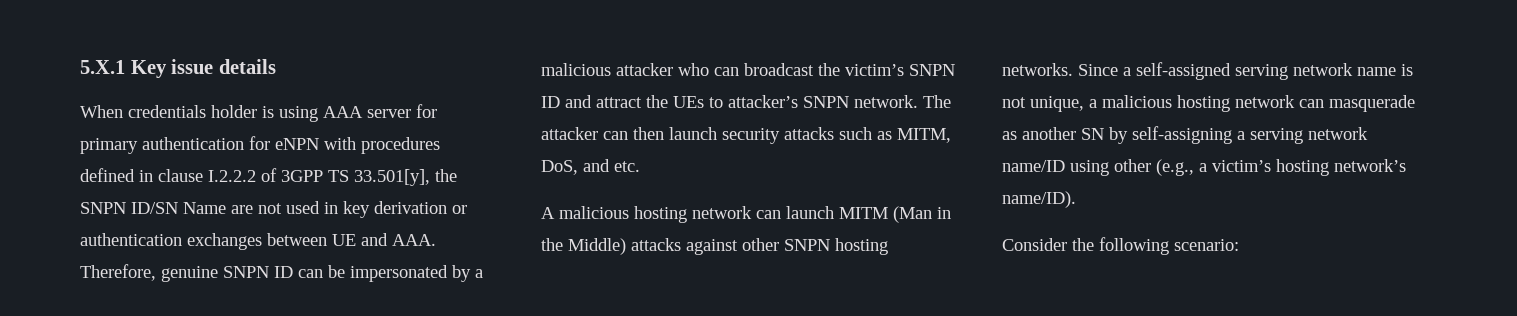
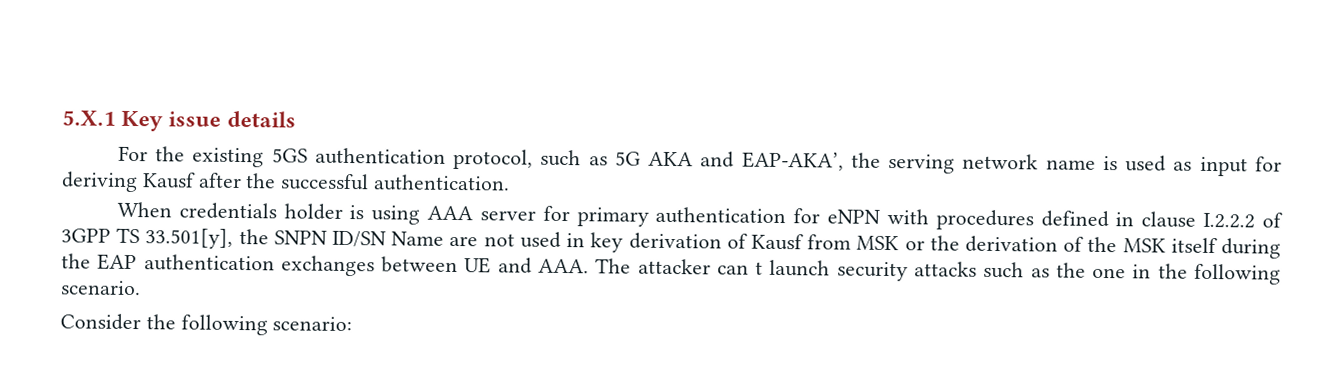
(276, 66) none -> [117,145,1283,177] [61,171,511,193] // For the existing 5GS authentication protocol, such as 5G AKA and EAP-AKA’, the serving network name is used as input for deriving Kausf after the successful authentication.
[452,205,467,214] or -> [726,233,1281,259] [61,253,138,271] of Kausf from MSK or the derivation of the MSK itself during the EAP
[80,264,483,282] [541,63,955,76] [541,95,918,108] Therefore, genuine SNPN ID can be impersonated by a malicious attacker who can broadcast the victim’s SNPN ID and attract the UEs to attacker’s SNPN network. -> (589, 266) none
[633,127,664,140] then -> [755,261,764,275] t
[897,128,951,143] [541,159,640,175] [541,206,951,223] [541,238,888,255] [1002,62,1413,80] [1002,95,1415,112] [1002,126,1368,144] [1002,159,1406,176] [1002,191,1076,208] MITM, DoS, and etc. // A malicious hosting network can launch MITM (Man in the Middle) attacks against other SNPN hosting networks. Since a self-assigned serving network name is not unique, a malicious hosting network can masquerade as another SN by self-assigning a serving network name/ID using other (e.g., a victim’s hosting network’s name/ID). -> [1055,262,1282,285] [61,280,141,296] the one in the following scenario.

